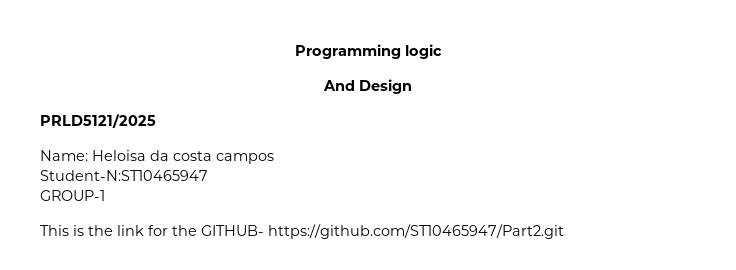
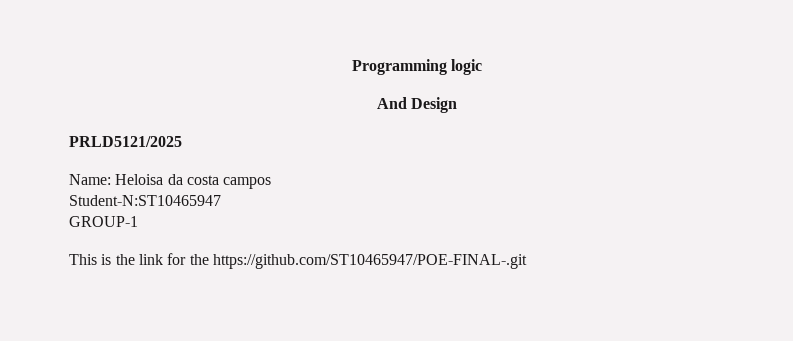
[201,224,564,239] GITHUB- https://github.com/ST10465947/Part2.git -> [212,254,527,269] https://github.com/ST10465947/POE-FINAL-.git

